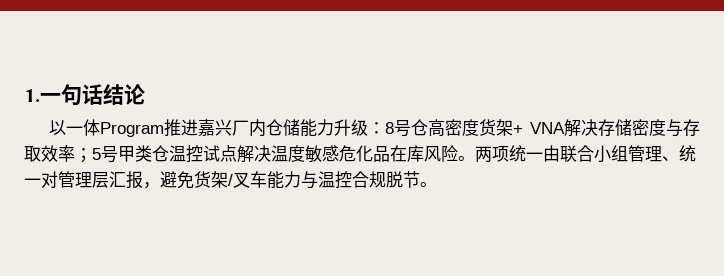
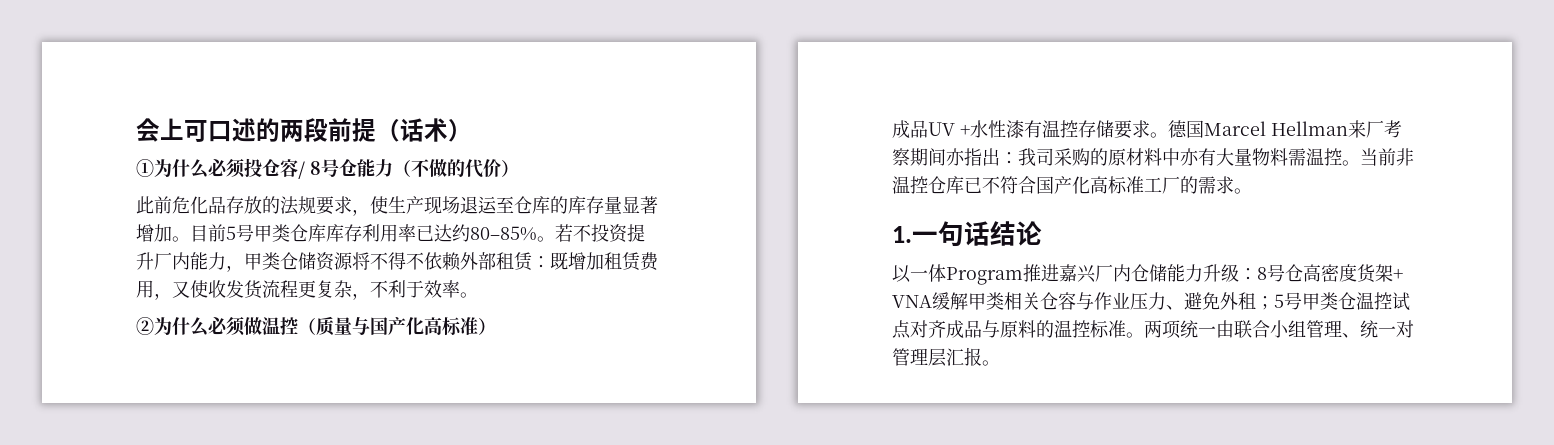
(24, 95) none -> [136,118,472,142] [136,158,519,179] [136,196,658,216] [136,224,645,243] [136,252,659,272] [136,280,478,300] [136,316,496,336] [892,120,1402,139] [892,148,1414,166] [892,176,1252,194] 会上可口述的两段前提（话术） // ①为什么必须投仓容/ 8号仓能力（不做的代价） // 此前危化品存放的法规要求，使生产现场退运至仓库的库存量显著增加。目前5号甲类仓库库存利用率已达约80–85%。若不投资提升厂内能力，甲类仓储资源将不得不依赖外部租赁：既增加租赁费用，又使收发货流程更复杂，不利于效率。 // ②为什么必须做温控（质量与国产化高标准） // 成品UV +水性漆有温控存储要求。德国Marcel Hellman来厂考察期间亦指出：我司采购的原材料中亦有大量物料需温控。当前非温控仓库已不符合国产化高标准工厂的需求。 //
[564,119,700,137] [24,145,75,162] 解决存储密度与存取效率 -> [932,292,1256,310] 缓解甲类相关仓容与作业压力、避免外租
[237,145,458,163] 解决温度敏感危化品在库风险 -> [910,320,1126,338] 对齐成品与原料的温控标准
[143,171,420,189] ，避免货架/叉车能力与温控合规脱节 -> (982, 356) none

